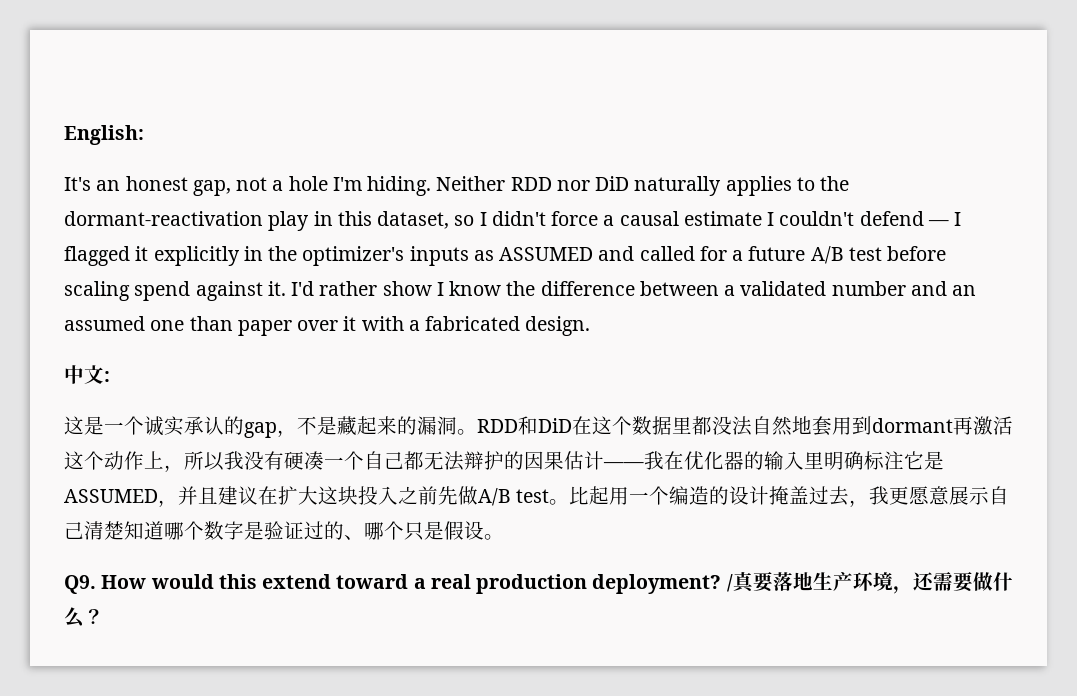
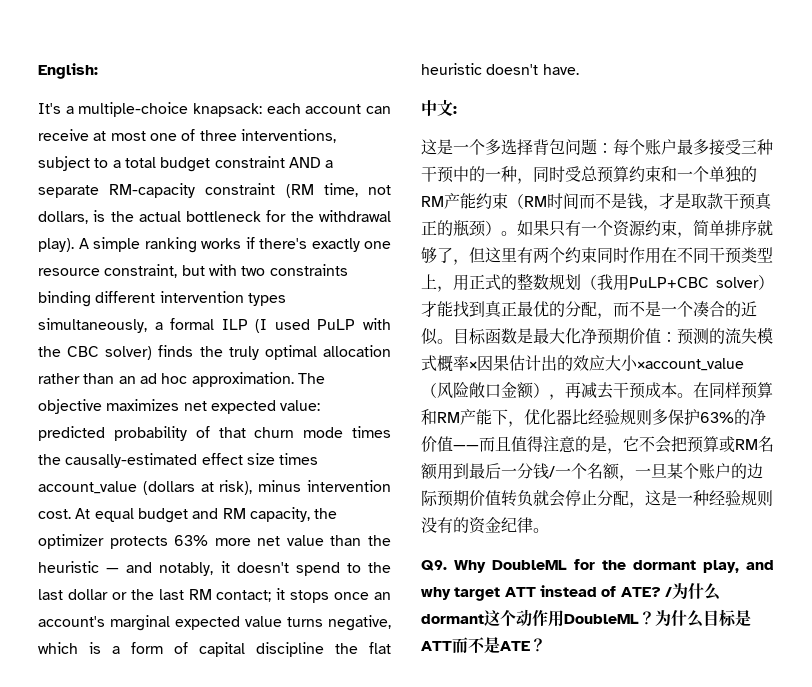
[96,176,850,196] [64,211,962,231] [64,246,947,266] [64,281,977,301] [64,316,591,336] [64,365,110,384] [64,416,1013,438] [64,451,944,472] [64,486,1010,507] [64,521,504,541] [64,571,1013,594] [64,607,85,627] an honest gap, not a hole I'm hiding. Neither RDD nor DiD naturally applies to the dormant-reactivation play in this dataset, so I didn't force a causal estimate I couldn't defend — I flagged it explicitly in the optimizer's inputs as ASSUMED and called for a future A/B test before scaling spend against it. I'd rather show I know the difference between a validated number and an assumed one than paper over it with a fabricated design. // 中文: // 这是一个诚实承认的gap，不是藏起来的漏洞。RDD和DiD在这个数据里都没法自然地套用到dormant再激活这个动作上，所以我没有硬凑一个自己都无法辩护的因果估计——我在优化器的输入里明确标注它是ASSUMED，并且建议在扩大这块投入之前先做A/B test。比起用一个编造的设计掩盖过去，我更愿意展示自己清楚知道哪个数字是验证过的、哪个只是假设。 // Q9. How would this extend toward a real production deployment? /真要落地生产环境，还需要做什么 -> [65,102,392,117] [38,129,336,143] [38,156,334,172] [38,183,391,198] [38,210,391,224] [38,237,391,253] [38,264,348,278] [38,291,286,307] [38,318,391,333] [38,345,391,360] [38,372,325,387] [38,399,321,414] [38,426,391,441] [38,453,319,468] [38,480,391,495] [38,507,338,523] [38,534,391,549] [38,561,391,576] [38,588,391,603] [38,615,391,631] [38,642,391,657] [421,63,579,75] [421,99,457,117] [421,139,773,156] [421,166,757,184] [421,192,772,211] [421,220,773,238] [421,247,773,265] [421,273,774,292] [421,300,757,319] [421,327,773,345] [421,355,744,372] [421,382,773,400] [421,409,766,427] [421,436,774,454] [421,463,763,481] [421,489,773,508] [421,517,549,534] [421,559,774,573] [421,583,721,601] [421,609,751,627] [421,637,530,653] a multiple-choice knapsack: each account can receive at most one of three interventions, subject to a total budget constraint AND a separate RM-capacity constraint (RM time, not dollars, is the actual bottleneck for the withdrawal play). A simple ranking works if there's exactly one resource constraint, but with two constraints binding different intervention types simultaneously, a formal ILP (I used PuLP with the CBC solver) finds the truly optimal allocation rather than an ad hoc approximation. The objective maximizes net expected value: predicted probability of that churn mode times the causally-estimated effect size times account_value (dollars at risk), minus intervention cost. At equal budget and RM capacity, the optimizer protects 63% more net value than the heuristic — and notably, it doesn't spend to the last dollar or the last RM contact; it stops once an account's marginal expected value turns negative, which is a form of capital discipline the flat heuristic doesn't have. // 中文: // 这是一个多选择背包问题：每个账户最多接受三种干预中的一种，同时受总预算约束和一个单独的RM产能约束（RM时间而不是钱，才是取款干预真正的瓶颈）。如果只有一个资源约束，简单排序就够了，但这里有两个约束同时作用在不同干预类型上，用正式的整数规划（我用PuLP+CBC solver）才能找到真正最优的分配，而不是一个凑合的近似。目标函数是最大化净预期价值：预测的流失模式概率×因果估计出的效应大小×account_value（风险敞口金额），再减去干预成本。在同样预算和RM产能下，优化器比经验规则多保护63%的净价值——而且值得注意的是，它不会把预算或RM名额用到最后一分钱/一个名额，一旦某个账户的边际预期价值转负就会停止分配，这是一种经验规则没有的资金纪律。 // Q9. Why DoubleML for the dormant play, and why target ATT instead of ATE? /为什么dormant这个动作用DoubleML？为什么目标是ATT而不是ATE

